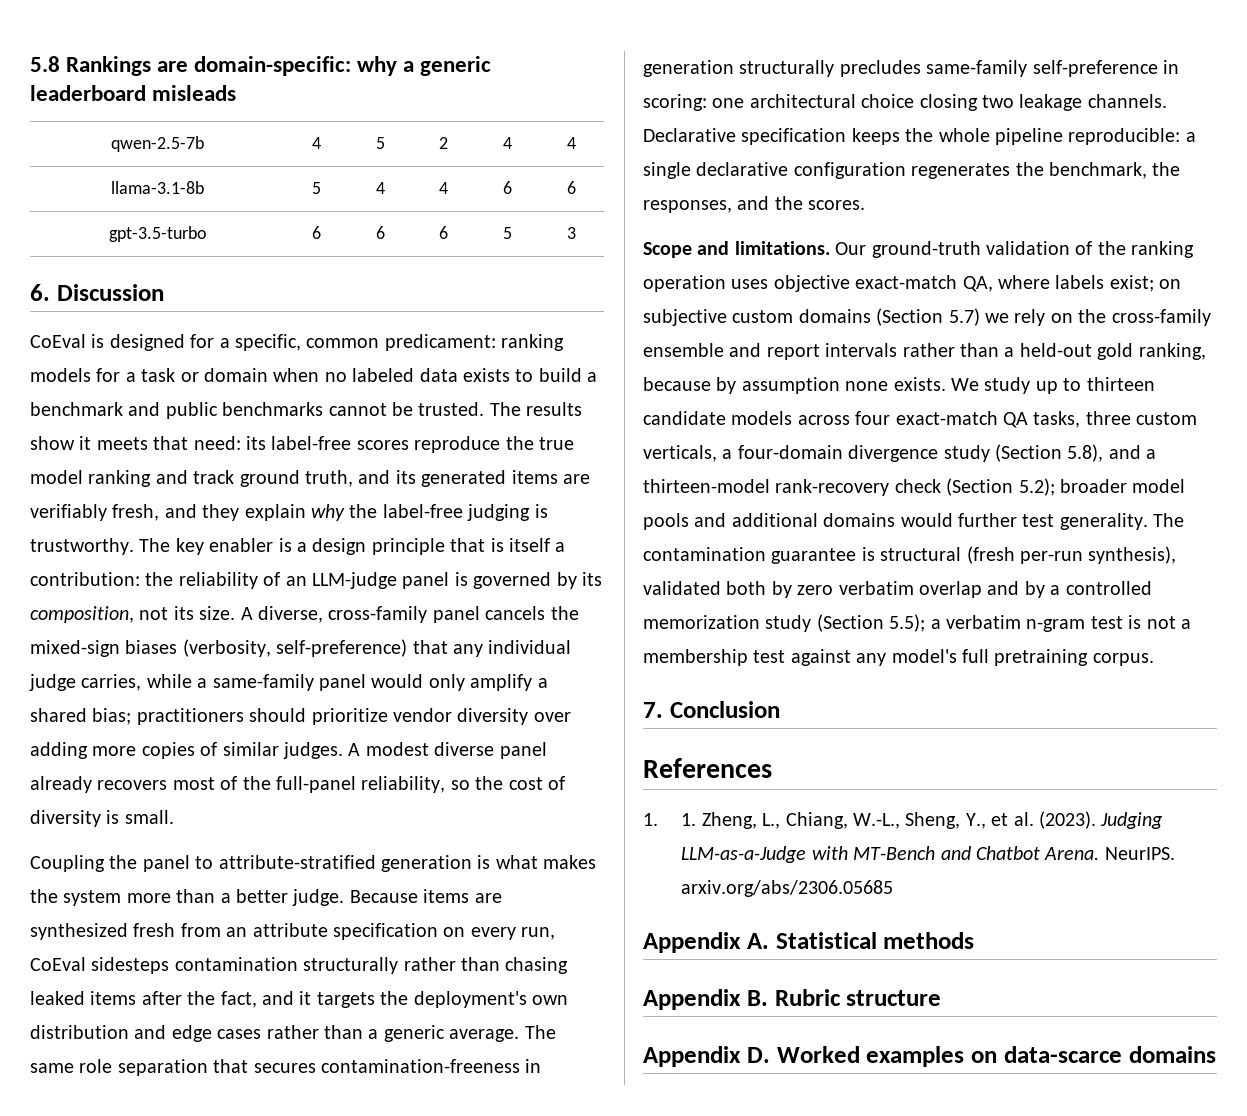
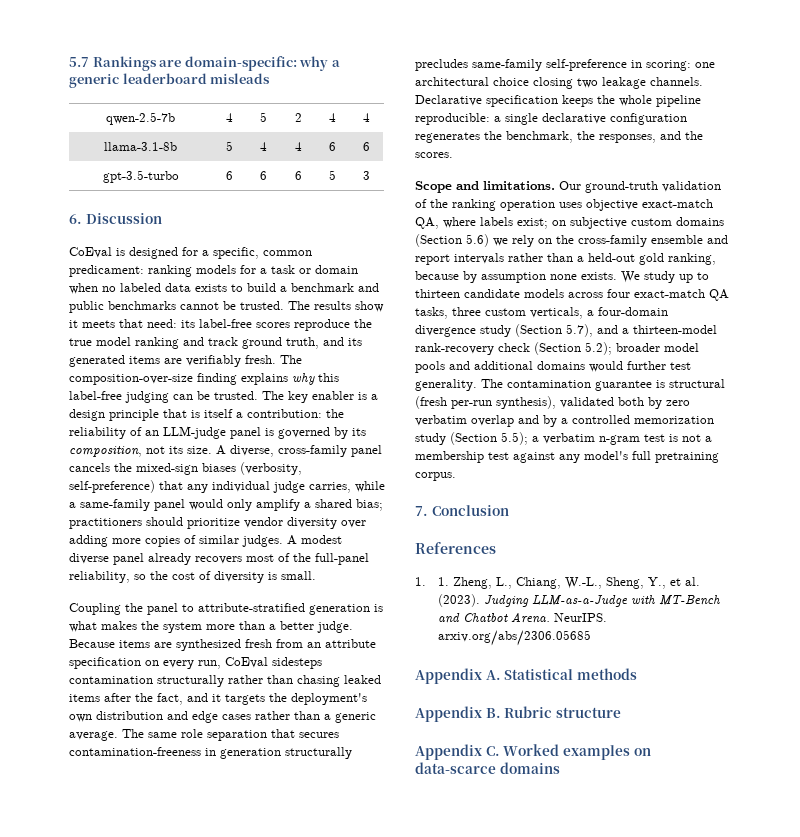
[30,56,60,72] 5.8 -> [69,57,89,67] 5.7
[112,504,548,521] [30,538,134,555] fresh, and they explain why the label-free judging is trustworthy. -> [245,355,302,364] [69,373,339,385] [69,391,258,403] fresh. The composition-over-size finding explains why this label-free judging can be trusted.
[948,308,980,326] 5.7) -> [466,234,489,247] 5.6)
[1067,444,1104,462] 5.8), -> [566,324,593,337] 5.7),
[746,1047,770,1063] D. -> [485,746,500,756] C.

